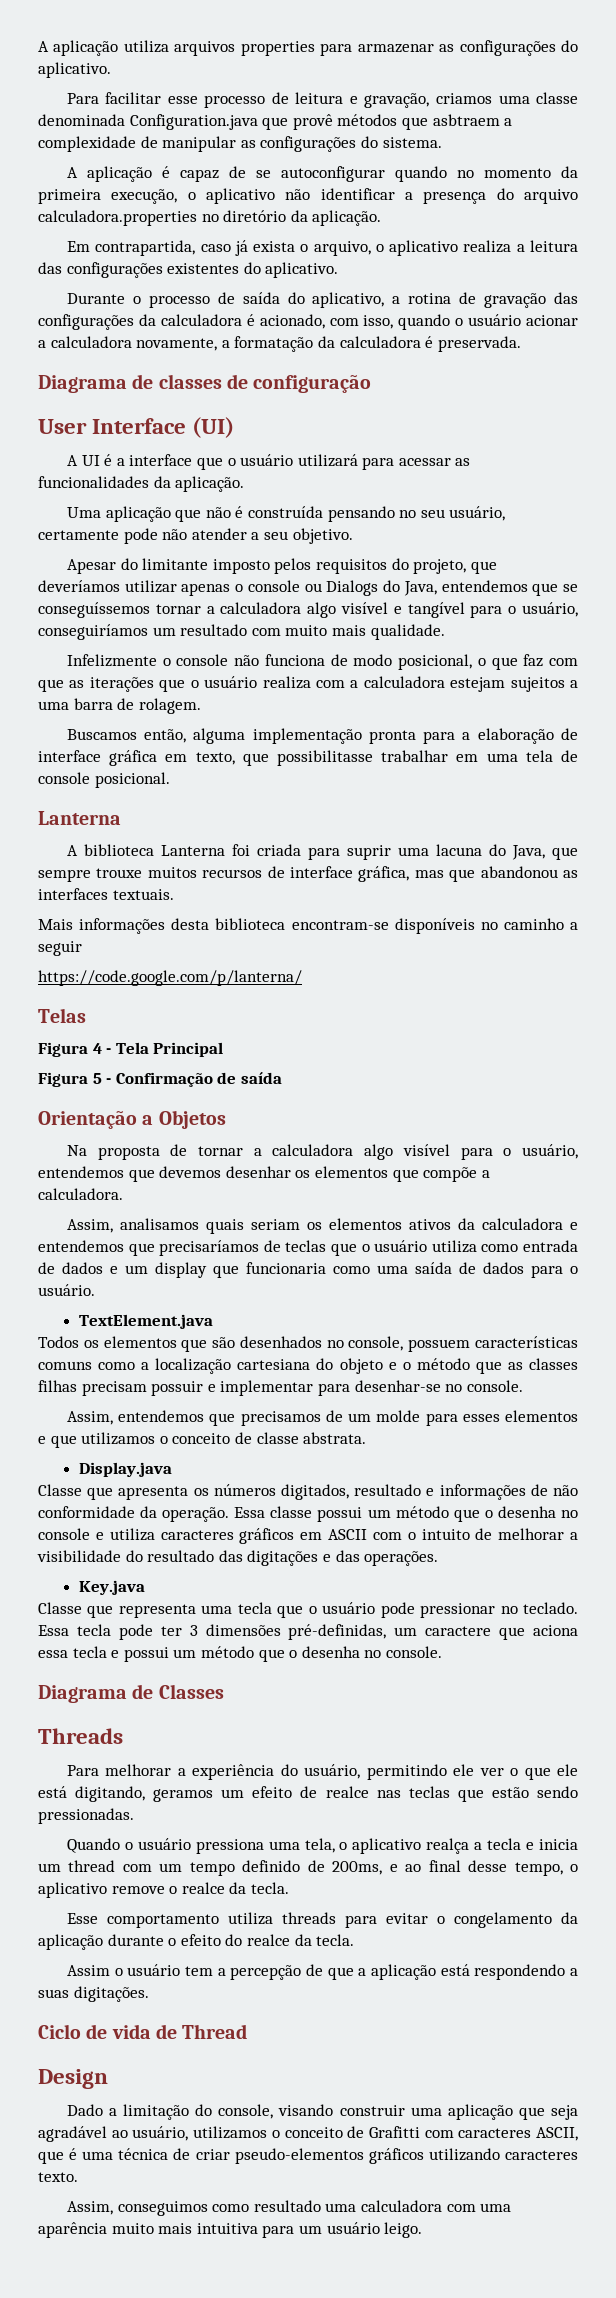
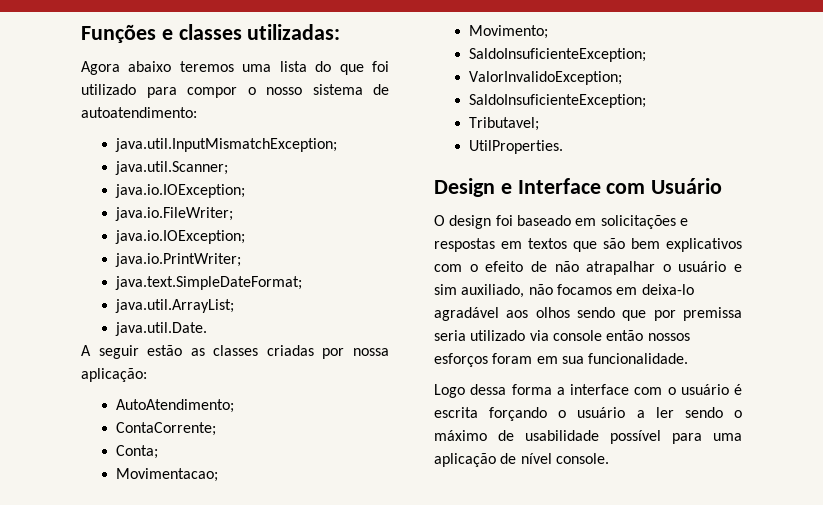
[38,40,578,56] [38,62,111,78] [66,92,578,108] [38,114,513,130] [38,136,442,152] [66,166,579,182] [38,188,578,204] [38,210,382,226] [66,240,579,256] [38,262,339,278] [66,292,579,308] [38,314,578,330] [38,336,521,352] [38,374,372,393] [38,417,235,438] [66,454,113,466] A aplicação utiliza arquivos properties para armazenar as configurações do aplicativo. // Para facilitar esse processo de leitura e gravação, criamos uma classe denominada Configuration.java que provê métodos que asbtraem a complexidade de manipular as configurações do sistema. // A aplicação é capaz de se autoconfigurar quando no momento da primeira execução, o aplicativo não identificar a presença do arquivo calculadora.properties no diretório da aplicação. // Em contrapartida, caso já exista o arquivo, o aplicativo realiza a leitura das configurações existentes do aplicativo. // Durante o processo de saída do aplicativo, a rotina de gravação das configurações da calculadora é acionado, com isso, quando o usuário acionar a calculadora novamente, a formatação da calculadora é preservada. // Diagrama de classes de configuração // User Interface (UI) // A UI é -> [81,24,341,43] [81,61,389,75] [81,84,389,98] [81,107,197,118] [115,138,338,152] [115,161,229,175] [115,184,246,198] [115,207,234,221] [115,230,246,244] [115,253,242,267] [115,276,303,290] [115,299,235,313] [115,322,208,336] [81,345,389,359] [81,368,147,382] [116,399,235,413] [116,422,217,436] [116,445,159,459] [116,468,219,482] [469,25,549,39] [469,48,647,62] [469,71,623,85] [469,94,647,108] [469,117,540,131] [469,140,564,154] [434,178,723,197] [434,215,688,229] [434,238,742,252] [434,261,742,275] [434,284,694,298] [434,307,742,321] [434,330,690,341] [434,353,689,367] [434,384,552,398] Funções e classes utilizadas: // Agora abaixo teremos uma lista do que foi utilizado para compor o nosso sistema de autoatendimento: // java.util.InputMismatchException; // java.util.Scanner; // java.io.IOException; // java.io.FileWriter; // java.io.IOException; // java.io.PrintWriter; // java.text.SimpleDateFormat; // java.util.ArrayList; // java.util.Date. // A seguir estão as classes criadas por nossa aplicação: // AutoAtendimento; // ContaCorrente; // Conta; // Movimentacao; // Movimento; // SaldoInsuficienteException; // ValorInvalidoException; // SaldoInsuficienteException; // Tributavel; // UtilProperties. // Design e Interface com Usuário // O design foi baseado em solicitações e respostas em textos que são bem explicativos com o efeito de não atrapalhar o usuário e sim auxiliado, não focamos em deixa-lo agradável aos olhos sendo que por premissa seria utilizado via console então nossos esforços foram em sua funcionalidade. // Logo dessa forma
[196,454,471,470] [38,476,245,492] [66,506,506,522] [38,528,353,544] [66,558,497,574] [38,580,579,596] [38,602,579,618] [38,624,445,640] [66,654,579,670] [38,676,579,692] [38,698,201,714] [66,728,578,744] [38,750,578,766] [38,772,170,788] [38,811,121,825] [66,844,578,860] [38,866,578,882] [38,888,174,900] [38,918,578,934] [38,941,82,956] [38,970,302,986] [38,1008,86,1023] [38,1042,224,1057] [38,1072,282,1087] [38,1110,226,1129] [66,1144,579,1160] [38,1166,490,1182] [38,1188,123,1200] [66,1218,579,1234] [38,1240,579,1256] [38,1262,578,1278] [38,1284,95,1296] [79,1314,214,1329] [38,1336,578,1352] [38,1358,578,1374] [38,1380,523,1396] [66,1410,579,1426] [38,1432,367,1448] [79,1462,173,1477] [38,1484,578,1500] [38,1506,578,1522] [38,1528,578,1544] [37,1550,439,1566] [79,1580,146,1595] [38,1602,578,1618] [38,1624,578,1640] [38,1646,442,1662] [38,1684,224,1703] [38,1728,123,1744] [66,1764,578,1780] [38,1786,578,1802] [38,1808,134,1824] [66,1838,578,1854] [38,1860,578,1876] [38,1882,289,1898] [66,1912,578,1928] [38,1934,355,1950] [66,1964,578,1980] [38,1986,149,2002] [38,2024,248,2039] [38,2069,108,2089] [66,2104,578,2120] [38,2126,578,2142] [38,2148,578,2164] [38,2172,78,2182] [66,2200,512,2216] [38,2222,423,2238] que o usuário utilizará para acessar as funcionalidades da aplicação. // Uma aplicação que não é construída pensando no seu usuário, certamente pode não atender a seu objetivo. // Apesar do limitante imposto pelos requisitos do projeto, que deveríamos utilizar apenas o console ou Dialogs do Java, entendemos que se conseguíssemos tornar a calculadora algo visível e tangível para o usuário, conseguiríamos um resultado com muito mais qualidade. // Infelizmente o console não funciona de modo posicional, o que faz com que as iterações que o usuário realiza com a calculadora estejam sujeitos a uma barra de rolagem. // Buscamos então, alguma implementação pronta para a elaboração de interface gráfica em texto, que possibilitasse trabalhar em uma tela de console posicional. // Lanterna // A biblioteca Lanterna foi criada para suprir uma lacuna do Java, que sempre trouxe muitos recursos de interface gráfica, mas que abandonou as interfaces textuais. // Mais informações desta biblioteca encontram-se disponíveis no caminho a seguir // https://code.google.com/p/lanterna/ // Telas // Figura 4 - Tela Principal // Figura 5 - Confirmação de saída // Orientação a Objetos // Na proposta de tornar a calculadora algo visível para o usuário, entendemos que devemos desenhar os elementos que compõe a calculadora. // Assim, analisamos quais seriam os elementos ativos da calculadora e entendemos que precisaríamos de teclas que o usuário utiliza como entrada de dados e um display que funcionaria como uma saída de dados para o usuário. // TextElement.java // Todos os elementos que são desenhados no console, possuem características comuns como a localização cartesiana do objeto e o método que as classes filhas precisam possuir e implementar para desenhar-se no console. // Assim, entendemos que precisamos de um molde para esses elementos e que utilizamos o conceito de classe abstrata. // Display.java // Classe que apresenta os números digitados, resultado e informações de não conformidade da operação. Essa classe possui um método que o desenha no console e utiliza caracteres gráficos em ASCII com o intuito de melhorar a visibilidade do resultado das digitações e das operações. // Key.java // Classe que representa uma tecla que o usuário pode pressionar no teclado. Essa tecla pode ter 3 dimensões pré-definidas, um caractere que aciona essa tecla e possui um método que o desenha no console. // Diagrama de Classes // Threads // Para melhorar a experiência do usuário, permitindo ele ver o que ele está digitando, geramos um efeito de realce nas teclas que estão sendo pressionadas. // Quando o usuário pressiona uma tela, o aplicativo realça a tecla e inicia um thread com um tempo definido de 200ms, e ao final desse tempo, o aplicativo remove o realce da tecla. // Esse comportamento utiliza threads para evitar o congelamento da aplicação durante o efeito do realce da tecla. // Assim o usuário tem a percepção de que a aplicação está respondendo a suas digitações. // Ciclo de vida de Thread // Design // Dado a limitação do console, visando construir uma aplicação que seja agradável ao usuário, utilizamos o conceito de Grafitti com caracteres ASCII, que é uma técnica de criar pseudo-elementos gráficos utilizando caracteres texto. // Assim, conseguimos como resultado uma calculadora com uma aparência muito mais intuitiva para um usuário leigo. -> [634,384,742,395] [434,407,742,421] [434,430,742,444] [434,453,609,467] com o usuário é escrita forçando o usuário a ler sendo o máximo de usabilidade possível para uma aplicação de nível console.

